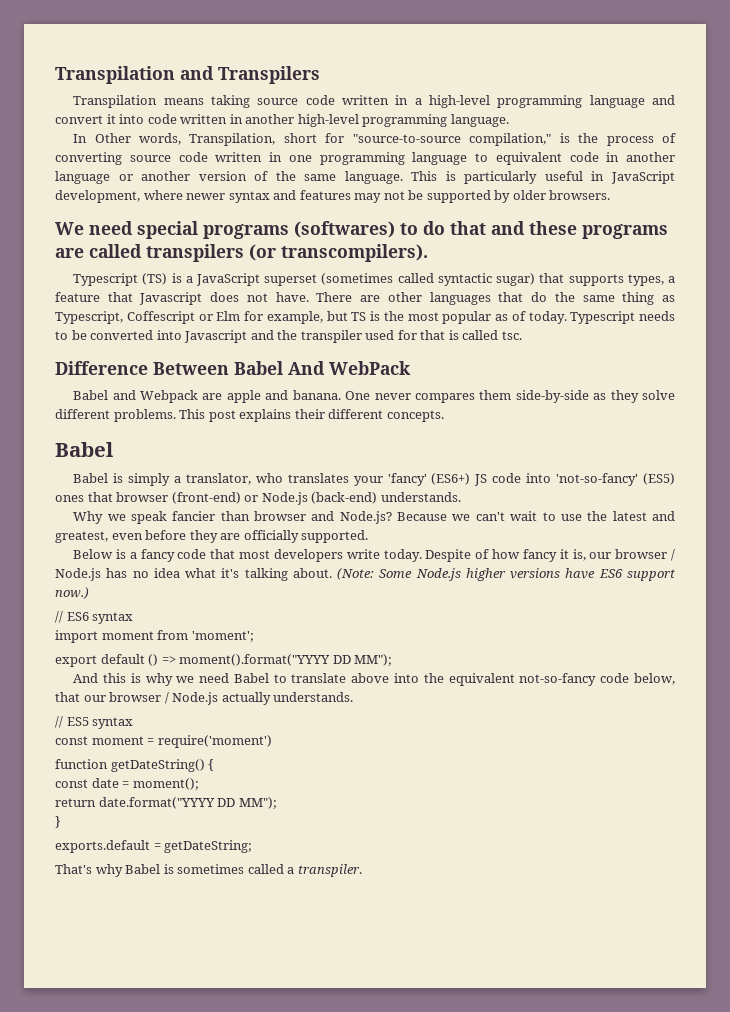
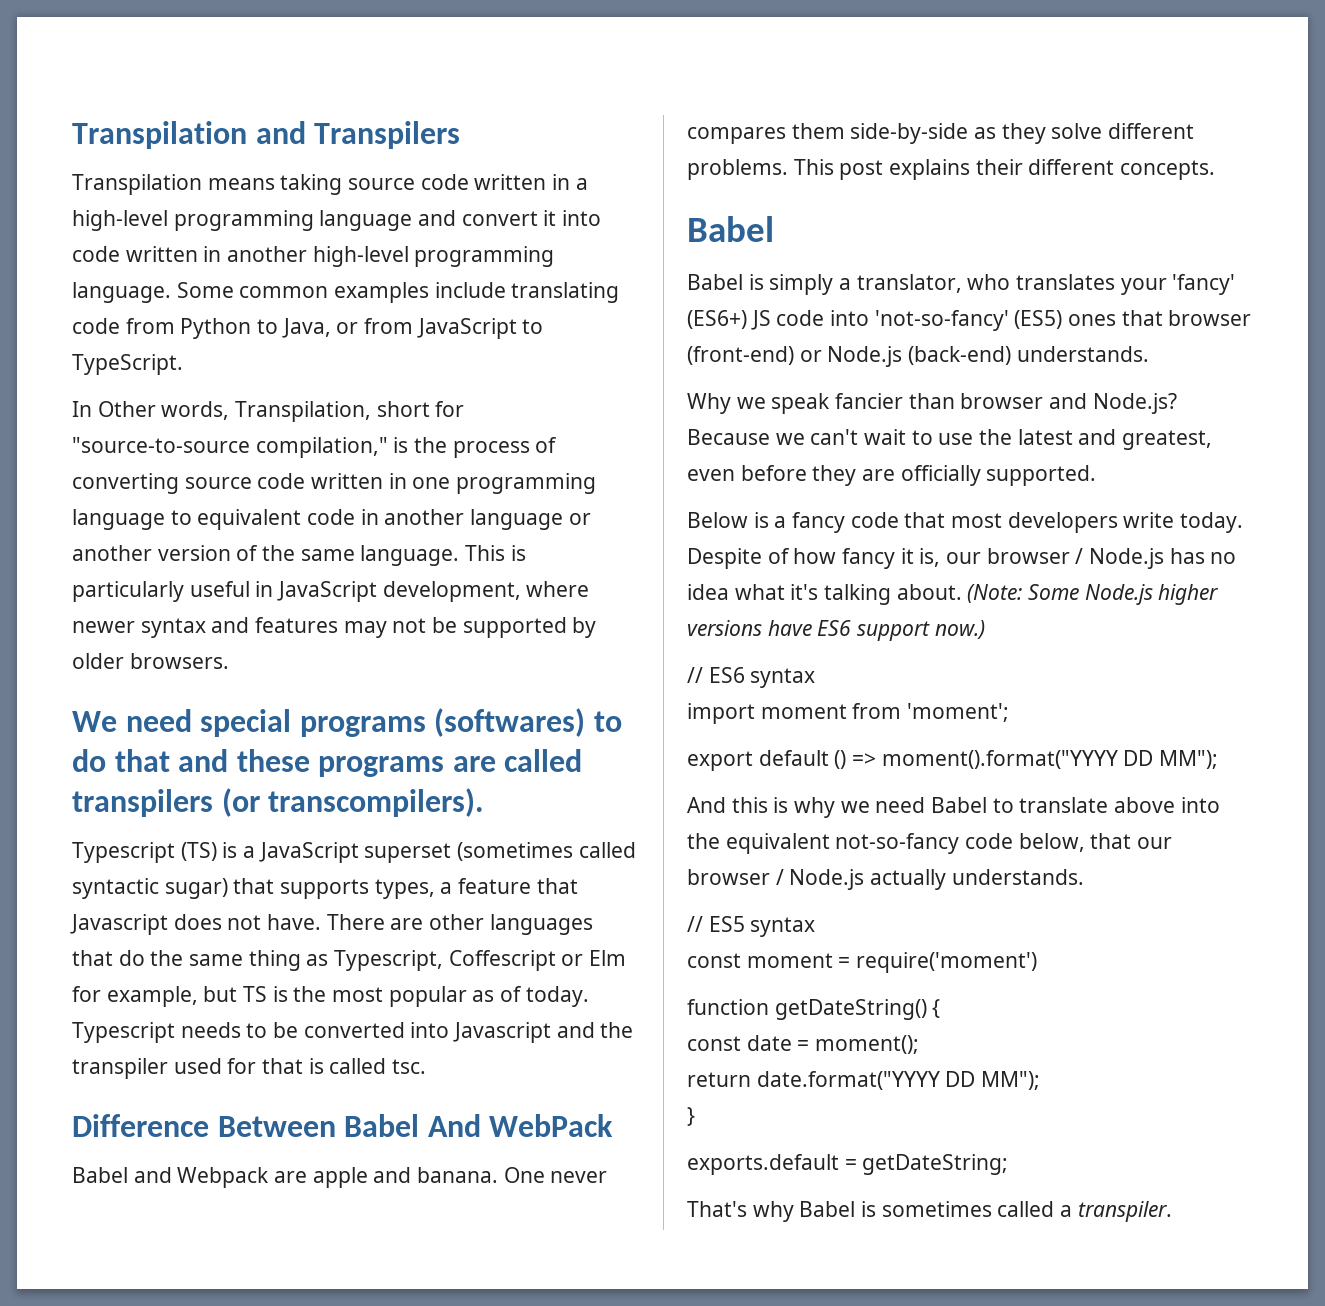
(509, 120) none -> [176,282,620,303] [72,318,544,339] [72,354,183,375] Some common examples include translating code from Python to Java, or from JavaScript to TypeScript.

